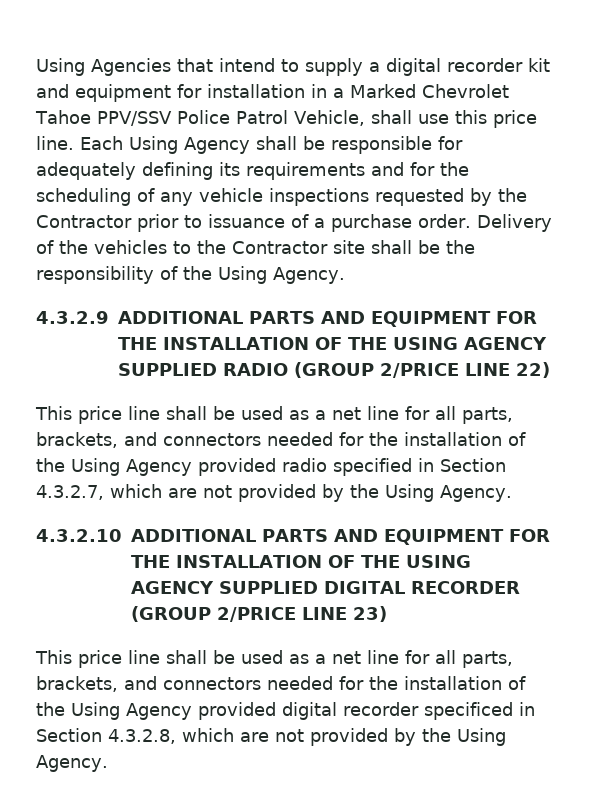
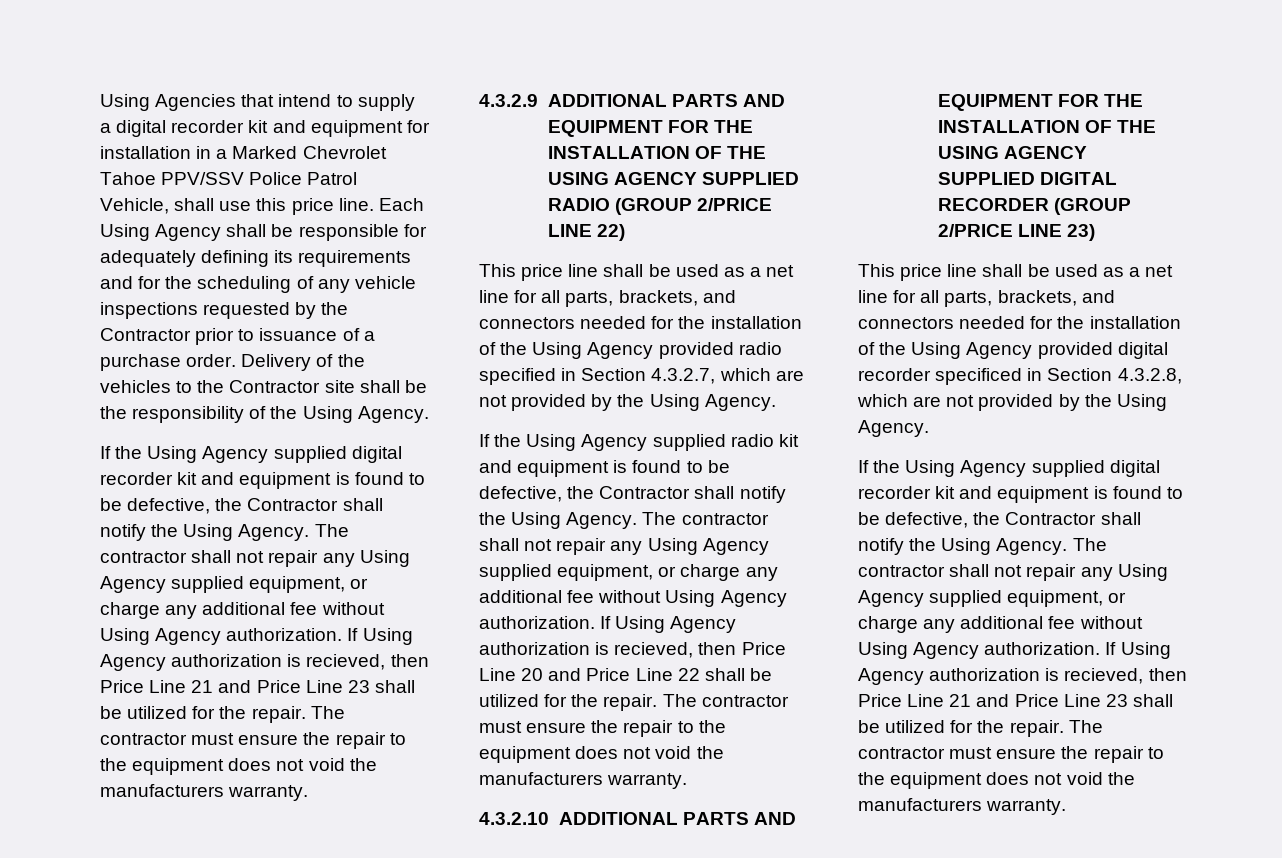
(345, 275) none -> [100,446,402,463] [100,472,425,489] [100,498,383,514] [100,524,349,541] [100,550,410,567] [100,576,369,593] [100,602,385,619] [100,628,413,645] [100,654,429,671] [100,680,415,693] [100,706,345,723] [100,732,406,749] [100,758,377,775] [100,784,309,801] // If the Using Agency supplied digital recorder kit and equipment is found to be defective, the Contractor shall notify the Using Agency. The contractor shall not repair any Using Agency supplied equipment, or charge any additional fee without Using Agency authorization. If Using Agency authorization is recieved, then Price Line 21 and Price Line 23 shall be utilized for the repair. The contractor must ensure the repair to the equipment does not void the manufacturers warranty.
(512, 493) none -> [479,434,799,451] [479,460,730,477] [479,486,786,503] [479,512,769,529] [479,538,769,555] [479,564,778,581] [479,590,787,607] [479,616,737,633] [479,642,786,658] [479,668,772,681] [479,694,789,711] [479,720,726,737] [479,746,724,763] [479,772,688,789] // If the Using Agency supplied radio kit and equipment is found to be defective, the Contractor shall notify the Using Agency. The contractor shall not repair any Using Agency supplied equipment, or charge any additional fee without Using Agency authorization. If Using Agency authorization is recieved, then Price Line 20 and Price Line 22 shall be utilized for the repair. The contractor must ensure the repair to the equipment does not void the manufacturers warranty.
(108, 763) none -> [858,460,1160,477] [858,486,1183,503] [858,512,1141,528] [858,538,1107,555] [858,564,1168,581] [858,590,1127,607] [858,616,1143,633] [858,642,1171,659] [858,668,1187,685] [858,694,1173,707] [858,720,1103,737] [858,746,1164,763] [858,772,1135,789] [858,798,1067,815] // If the Using Agency supplied digital recorder kit and equipment is found to be defective, the Contractor shall notify the Using Agency. The contractor shall not repair any Using Agency supplied equipment, or charge any additional fee without Using Agency authorization. If Using Agency authorization is recieved, then Price Line 21 and Price Line 23 shall be utilized for the repair. The contractor must ensure the repair to the equipment does not void the manufacturers warranty.

